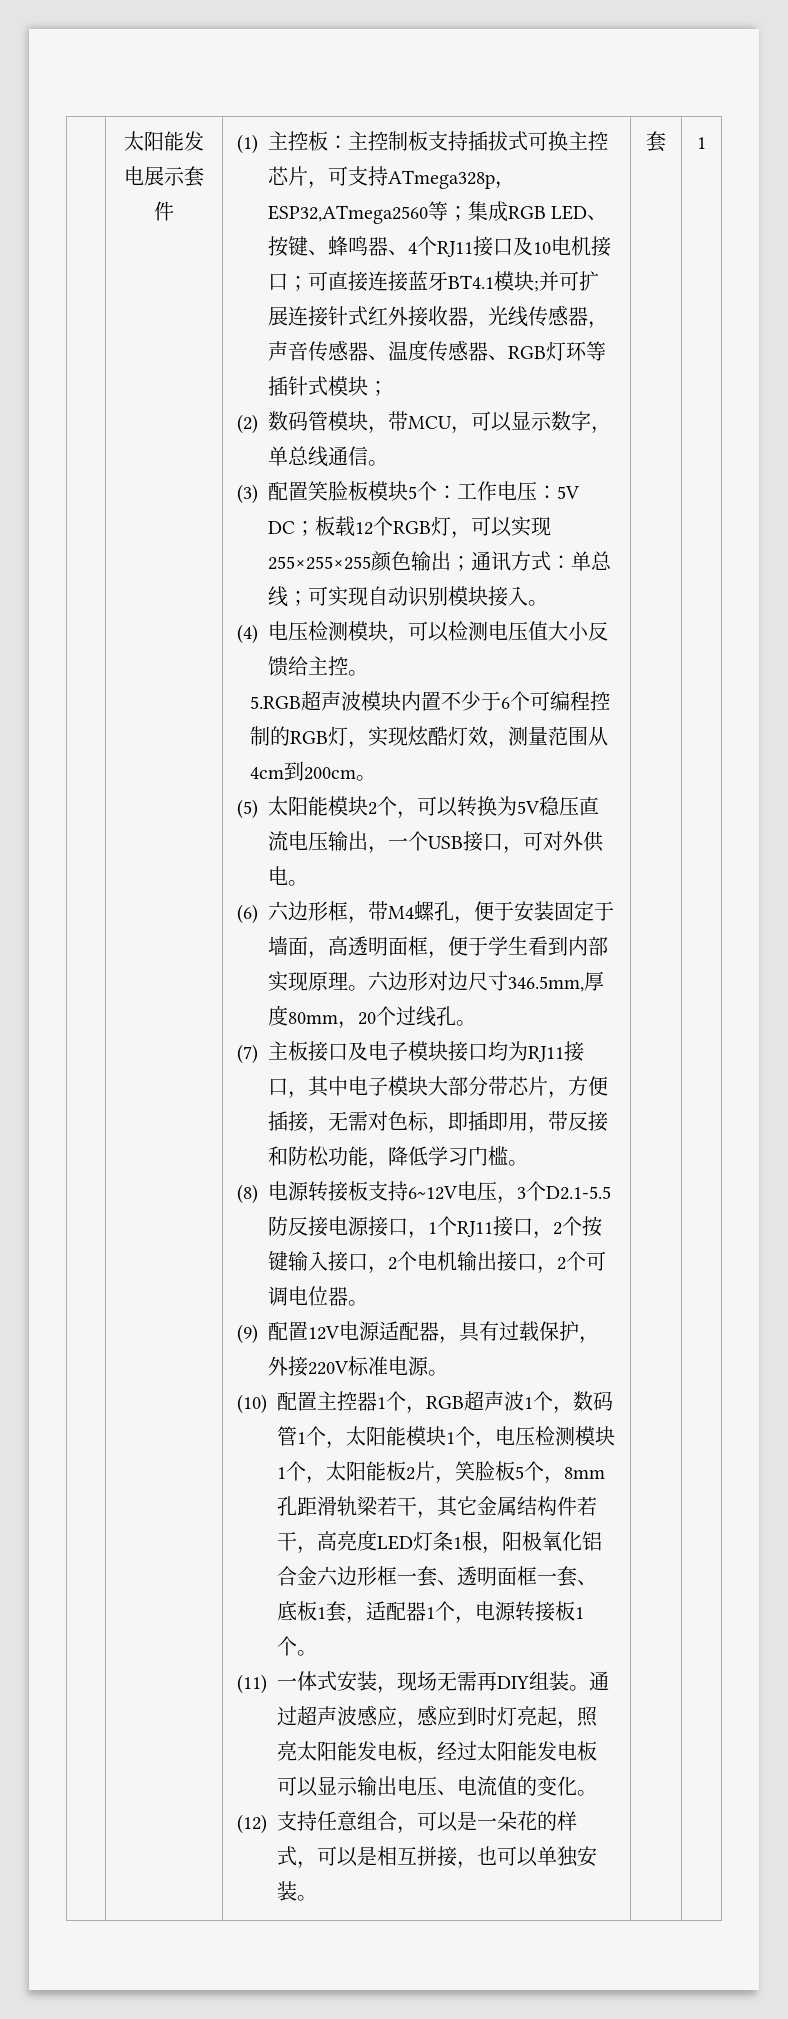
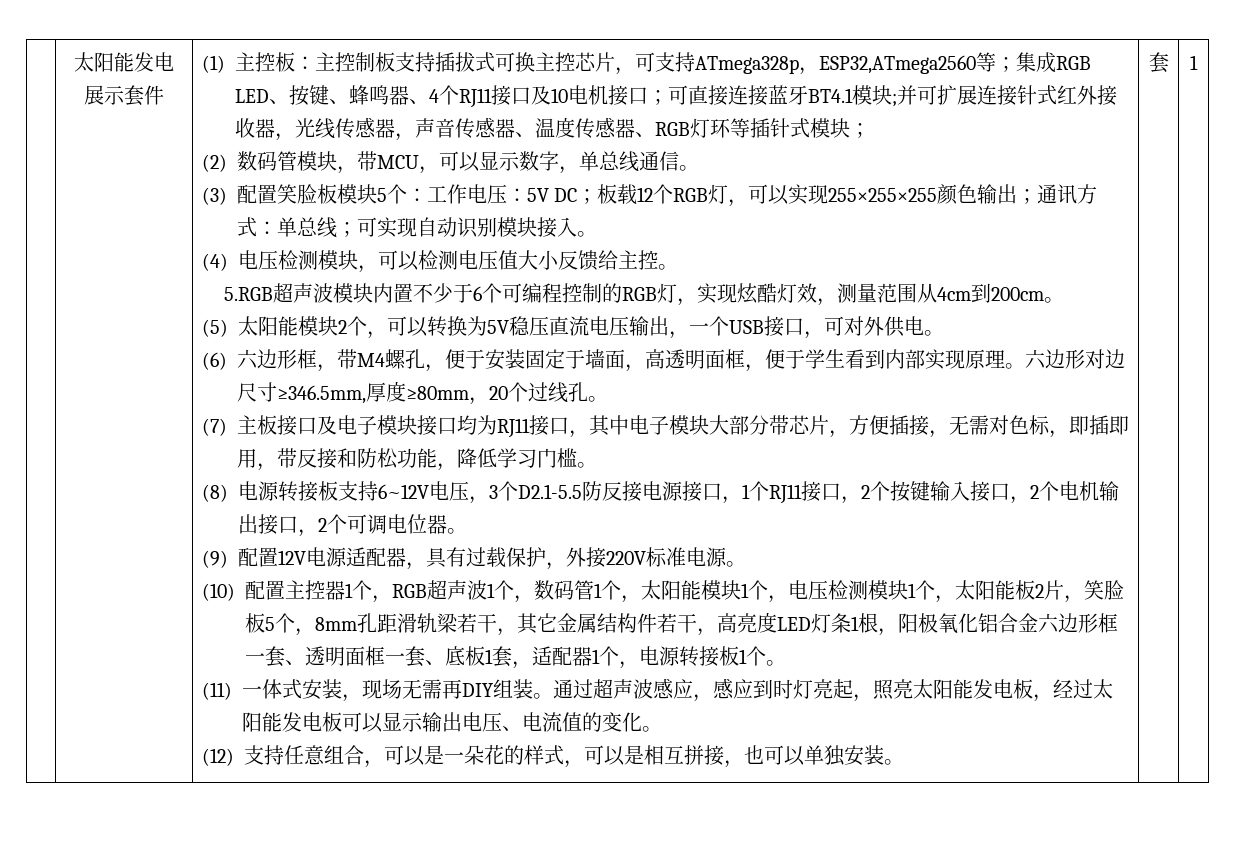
[507,971,604,992] [267,1005,338,1026] 346.5mm,厚度80mm -> [276,381,469,404] ≥346.5mm,厚度≥80mm

